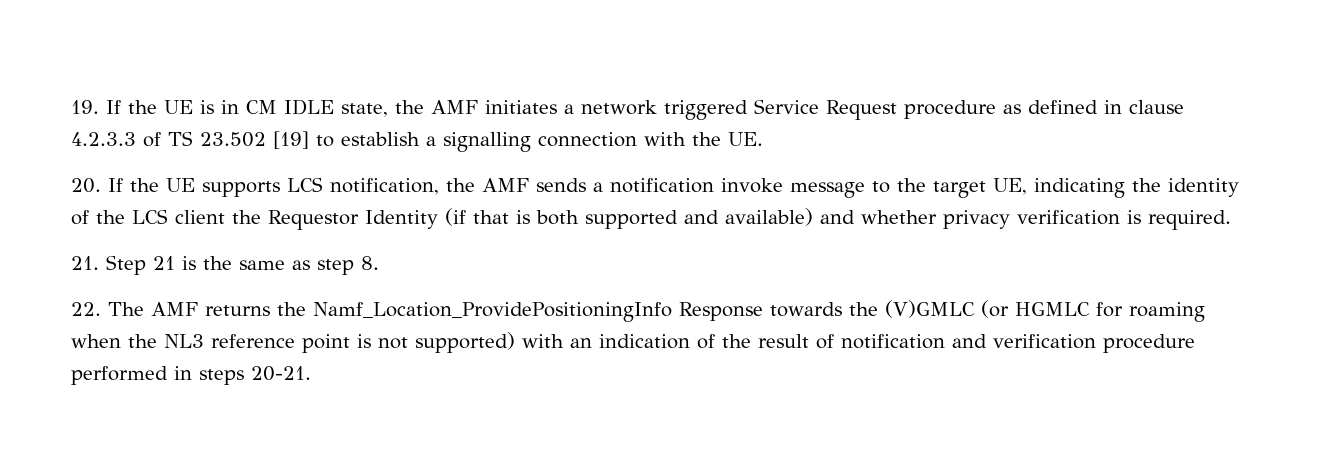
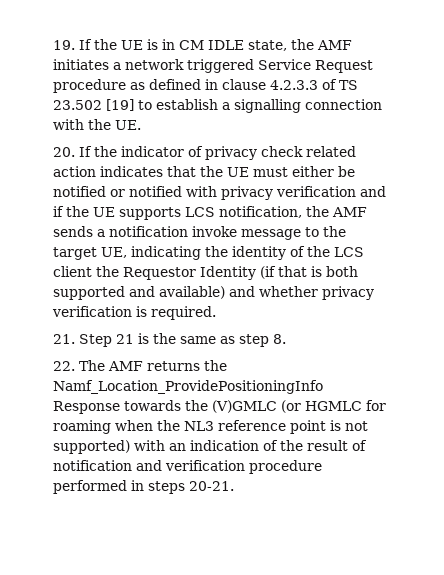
(160, 185) none -> [120,146,356,160] [52,166,355,177] [52,186,386,200] [52,206,89,217] indicator of privacy check related action indicates that the UE must either be notified or notified with privacy verification and if the

